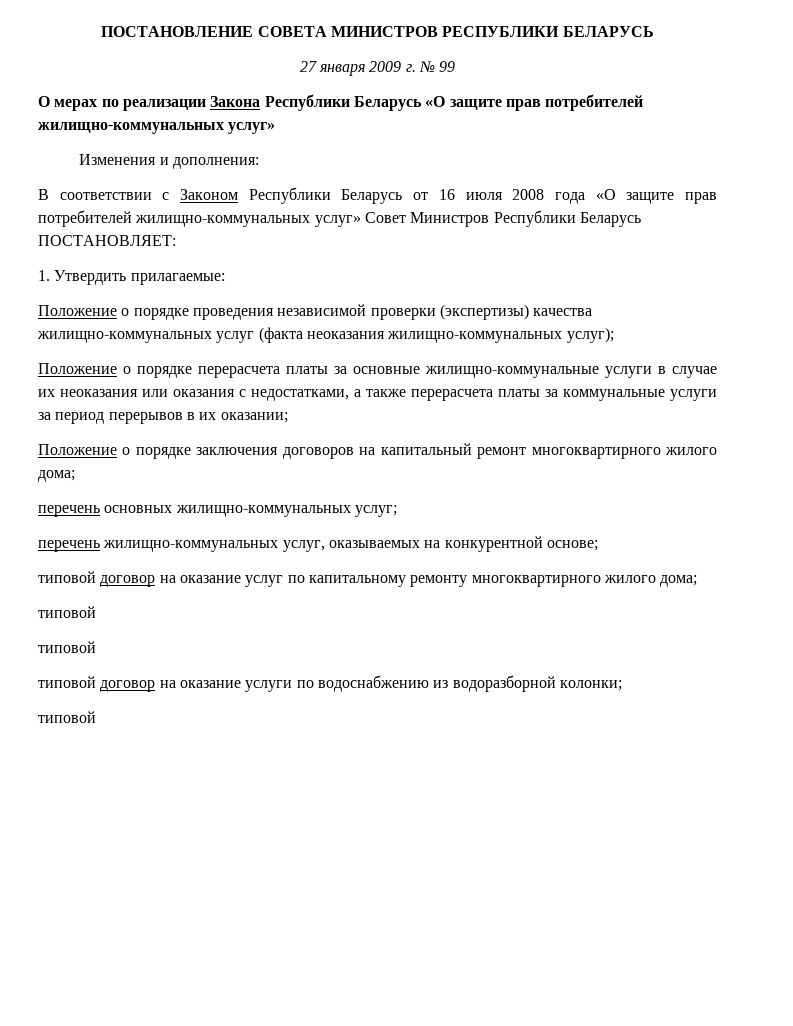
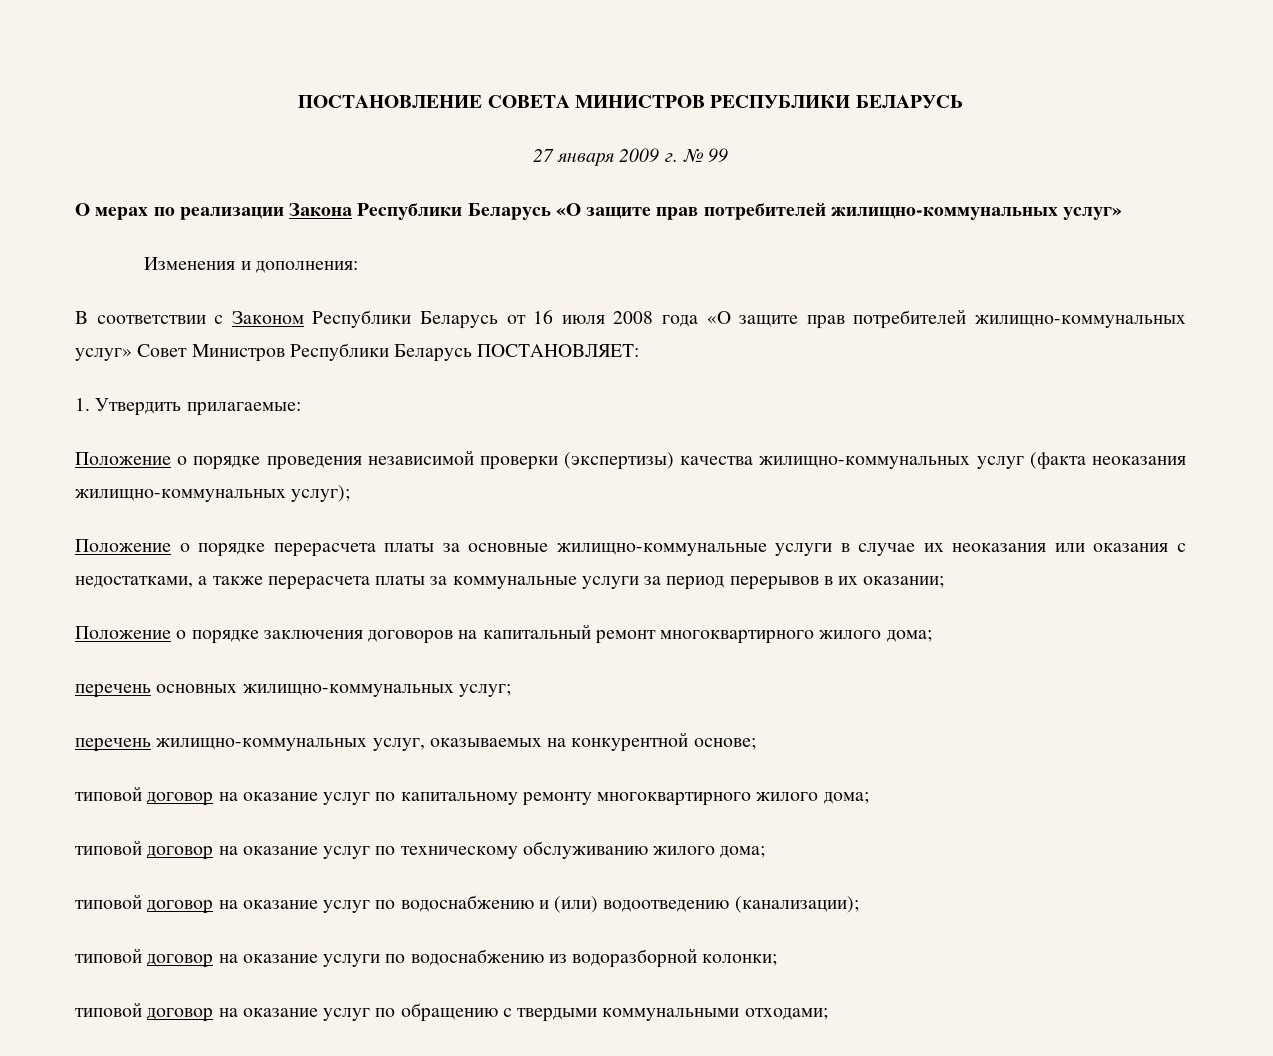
[38,641,96,653] // типовой -> [147,841,766,860] [75,894,859,914] договор на оказание услуг по техническому обслуживанию жилого дома; // типовой договор на оказание услуг по водоснабжению и (или) водоотведению (канализации);
(96, 717) none -> [147,1003,828,1022] договор на оказание услуг по обращению с твердыми коммунальными отходами;

